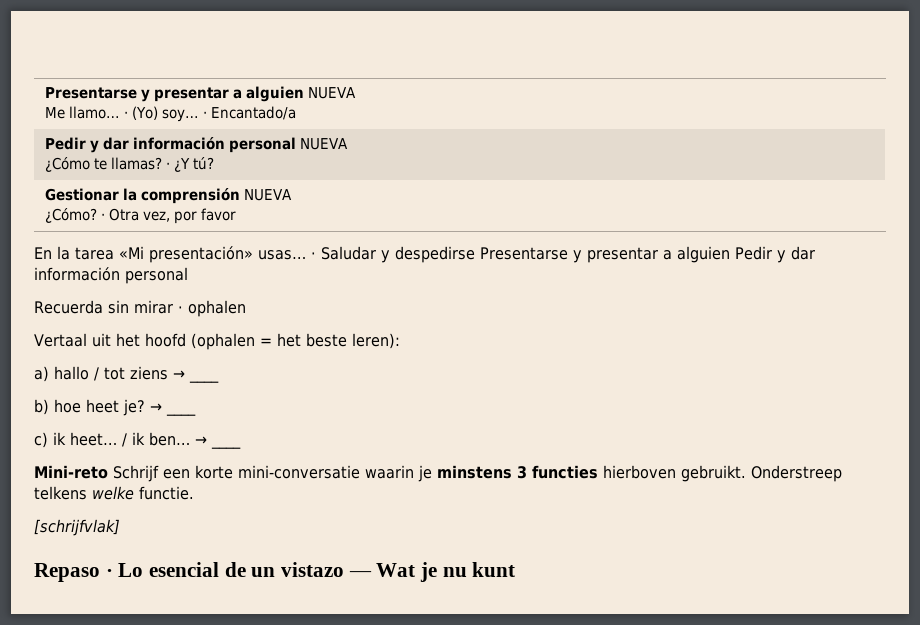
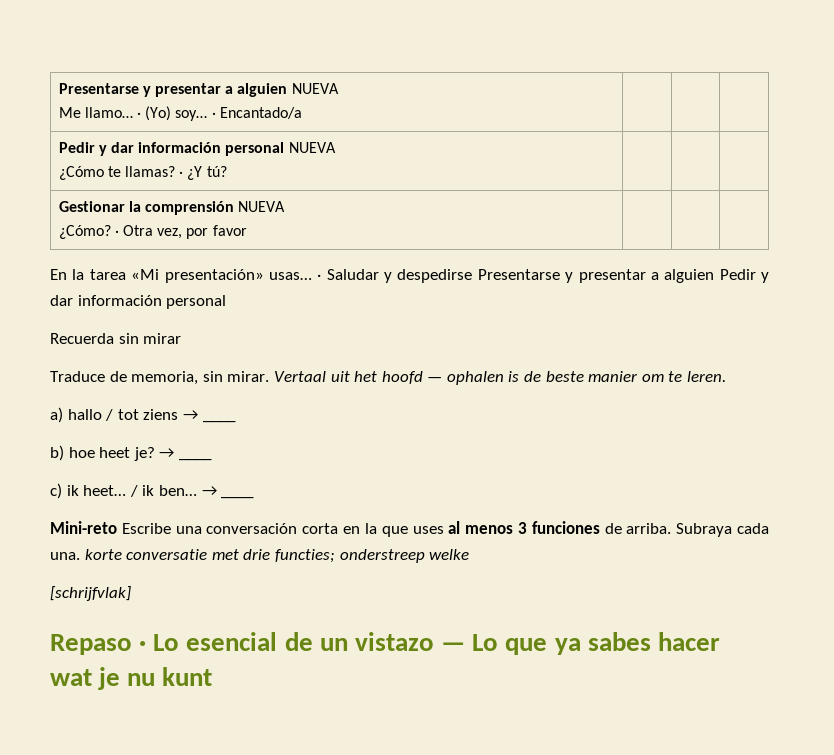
[178,300,246,317] [34,333,400,350] · ophalen // Vertaal uit het hoofd (ophalen = het beste leren): -> [50,371,727,385] // Traduce de memoria, sin mirar. Vertaal uit het hoofd — ophalen is de beste manier om te leren.
[113,465,842,482] [34,486,87,500] Schrijf een korte mini-conversatie waarin je minstens 3 functies hierboven gebruikt. Onderstreep telkens -> [121,521,769,537] [50,549,425,563] Escribe una conversación corta en la que uses al menos 3 funciones de arriba. Subraya cada una. korte conversatie met drie functies; onderstreep
[139,486,194,500] functie. -> (470, 554) none
[376,563,416,577] Wat -> [472,632,720,655] [50,669,92,686] Lo que ya sabes hacer wat

